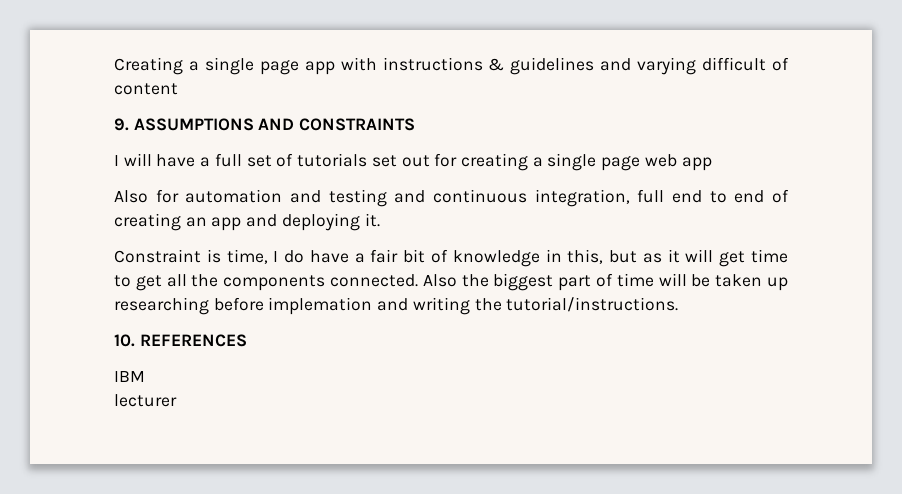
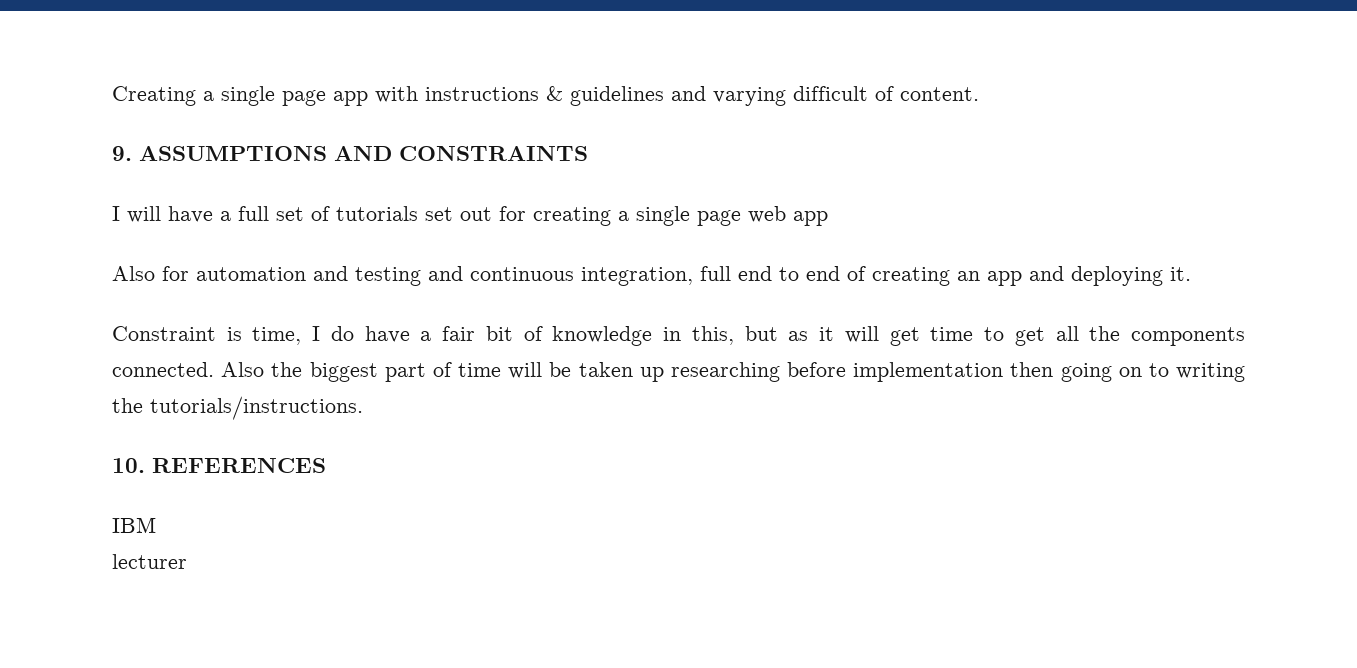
[114,83,178,95] content -> [900,87,979,101] content.
[268,297,409,315] implemation and -> [853,362,1169,382] implementation then going on to
[506,297,679,312] tutorial/instructions. -> [150,396,363,420] tutorials/instructions.

